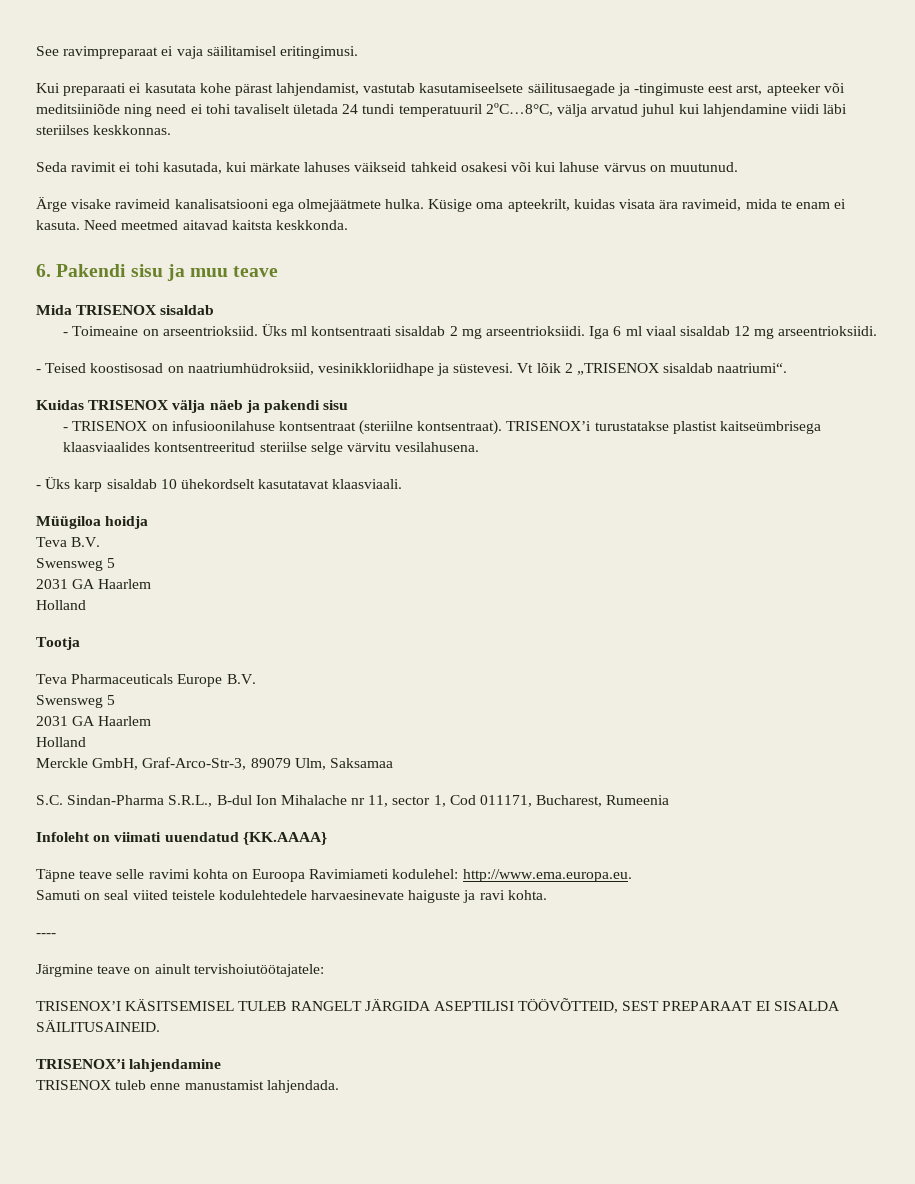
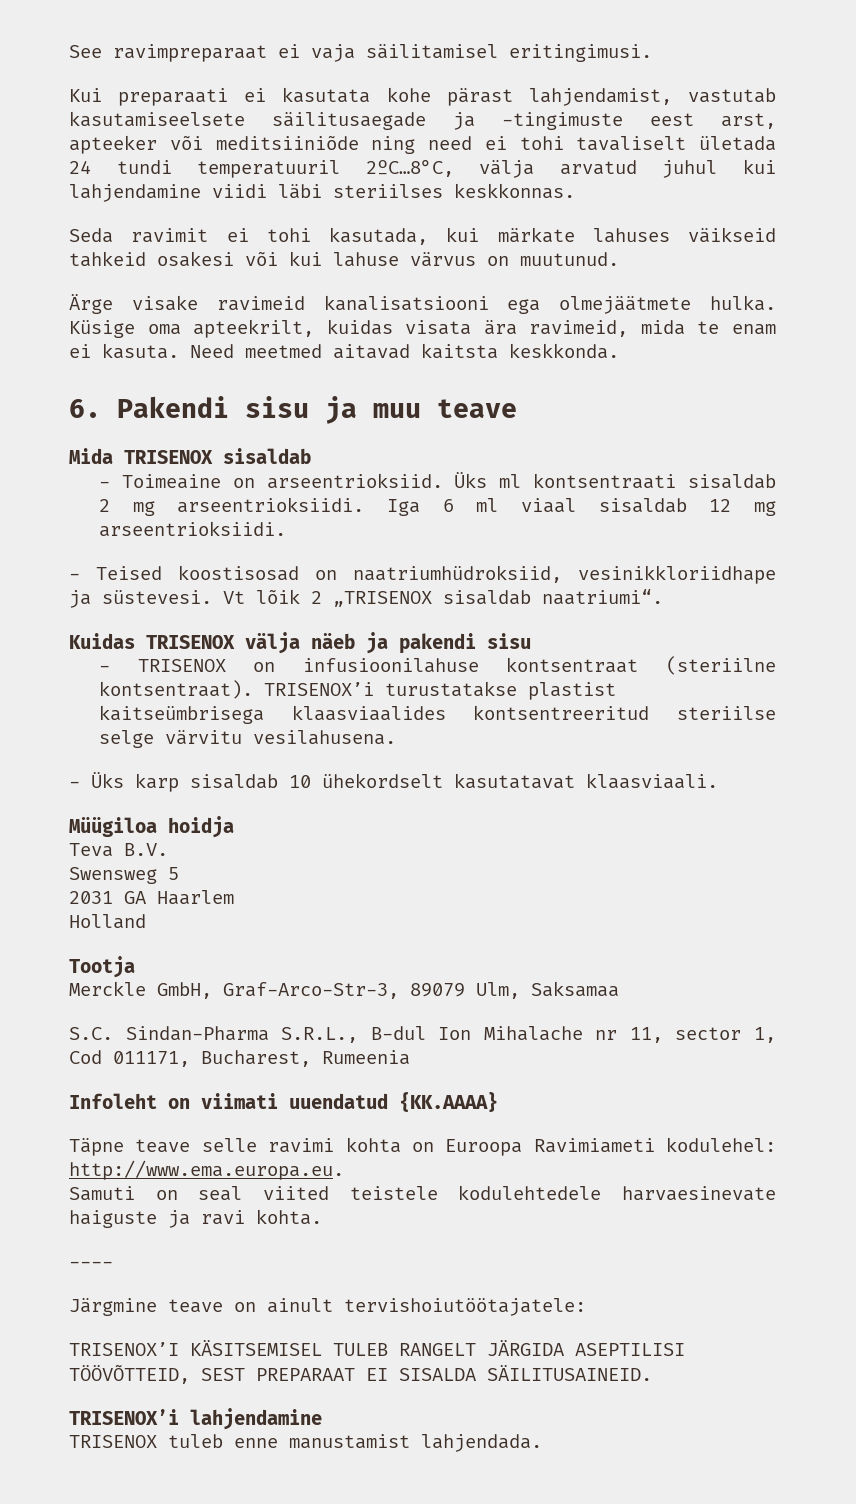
[36,674,256,687] [36,695,116,708] [36,716,152,726] [36,737,86,747] // Teva Pharmaceuticals Europe B.V. // Swensweg 5 // 2031 GA Haarlem // Holland -> (135, 967) none

